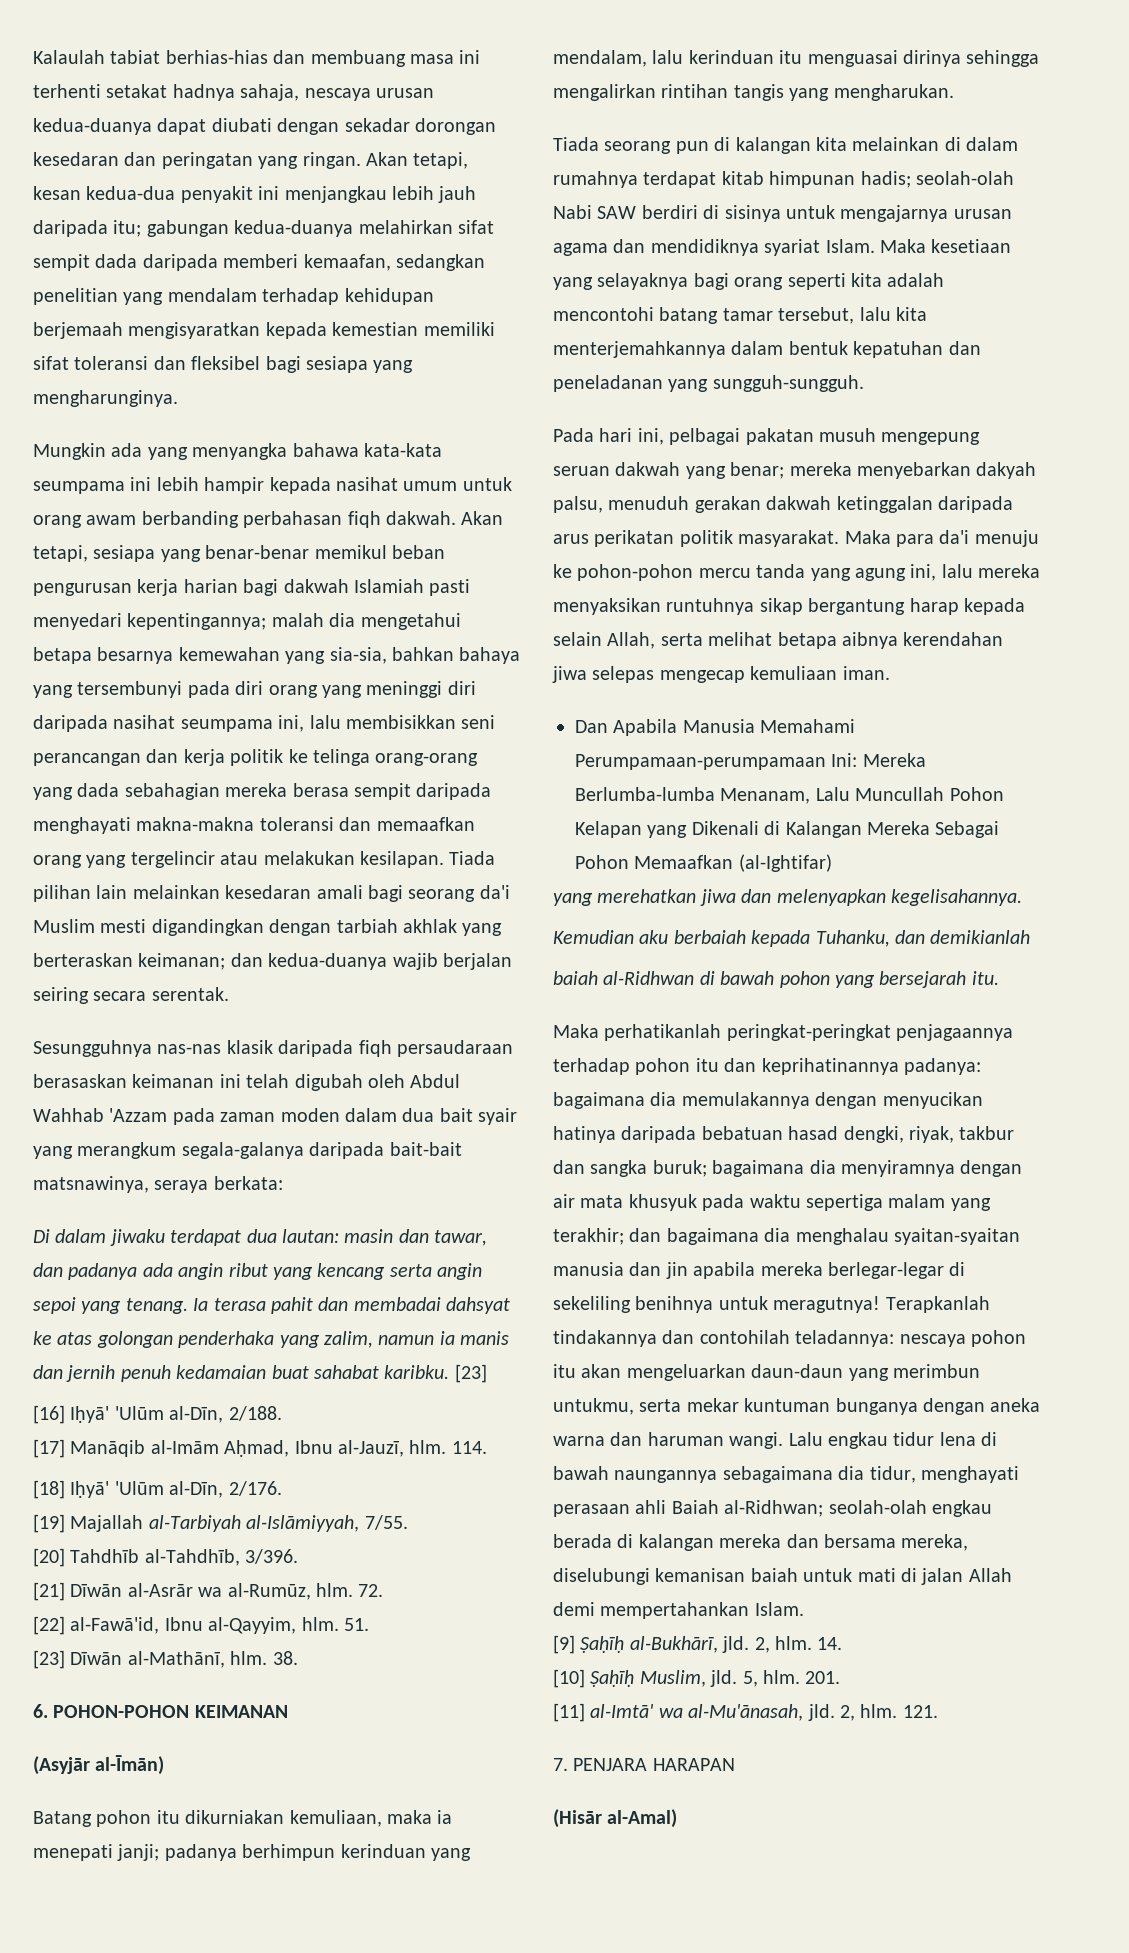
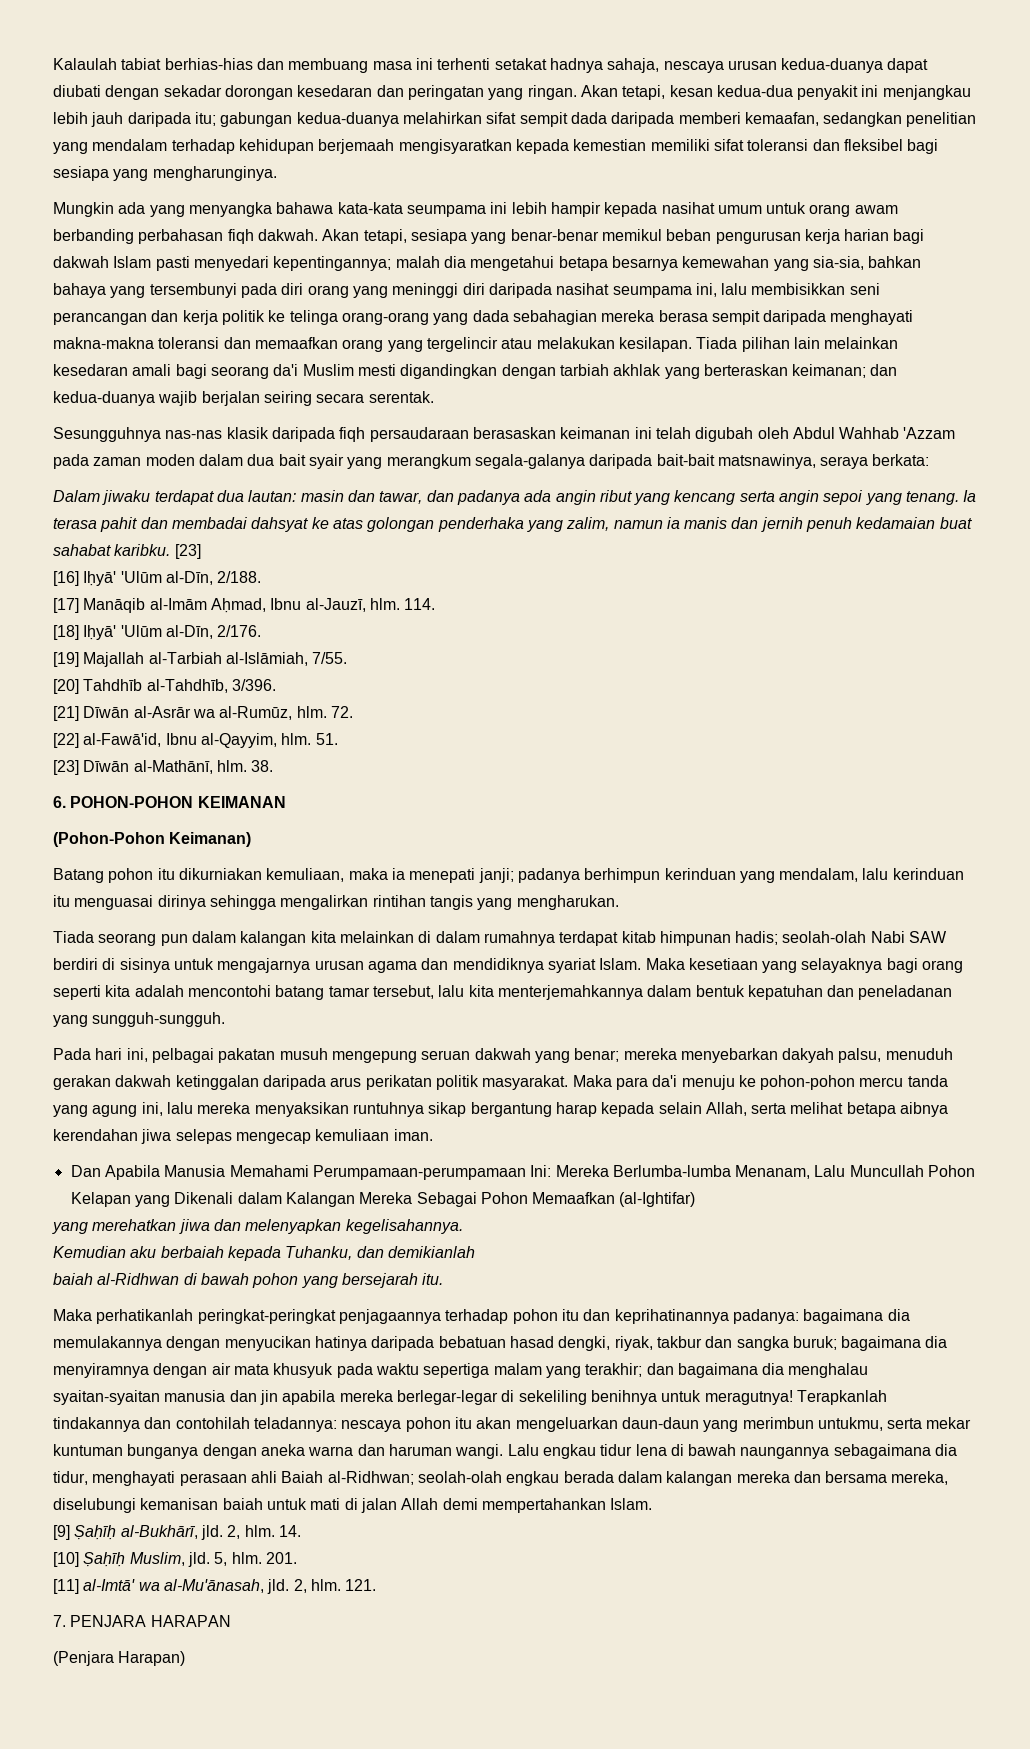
[354,579,424,593] Islamiah -> [113,256,152,268] Islam
[33,1229,107,1243] Di dalam -> [53,490,100,502] Dalam
[148,1515,360,1532] al-Tarbiyah al-Islāmiyyah, -> [148,652,308,666] al-Tarbiah al-Islāmiah,
[33,1755,165,1775] (Asyjār al-Īmān) -> [53,832,252,847] (Pohon-Pohon Keimanan)
[714,137,731,151] di -> [191,931,236,943] dalam
[764,821,781,835] di -> [237,1192,282,1204] dalam
[617,1534,634,1548] di -> [617,1471,662,1483] dalam
[553,1809,678,1828] (Hisār al-Amal) -> [53,1651,186,1666] (Penjara Harapan)

